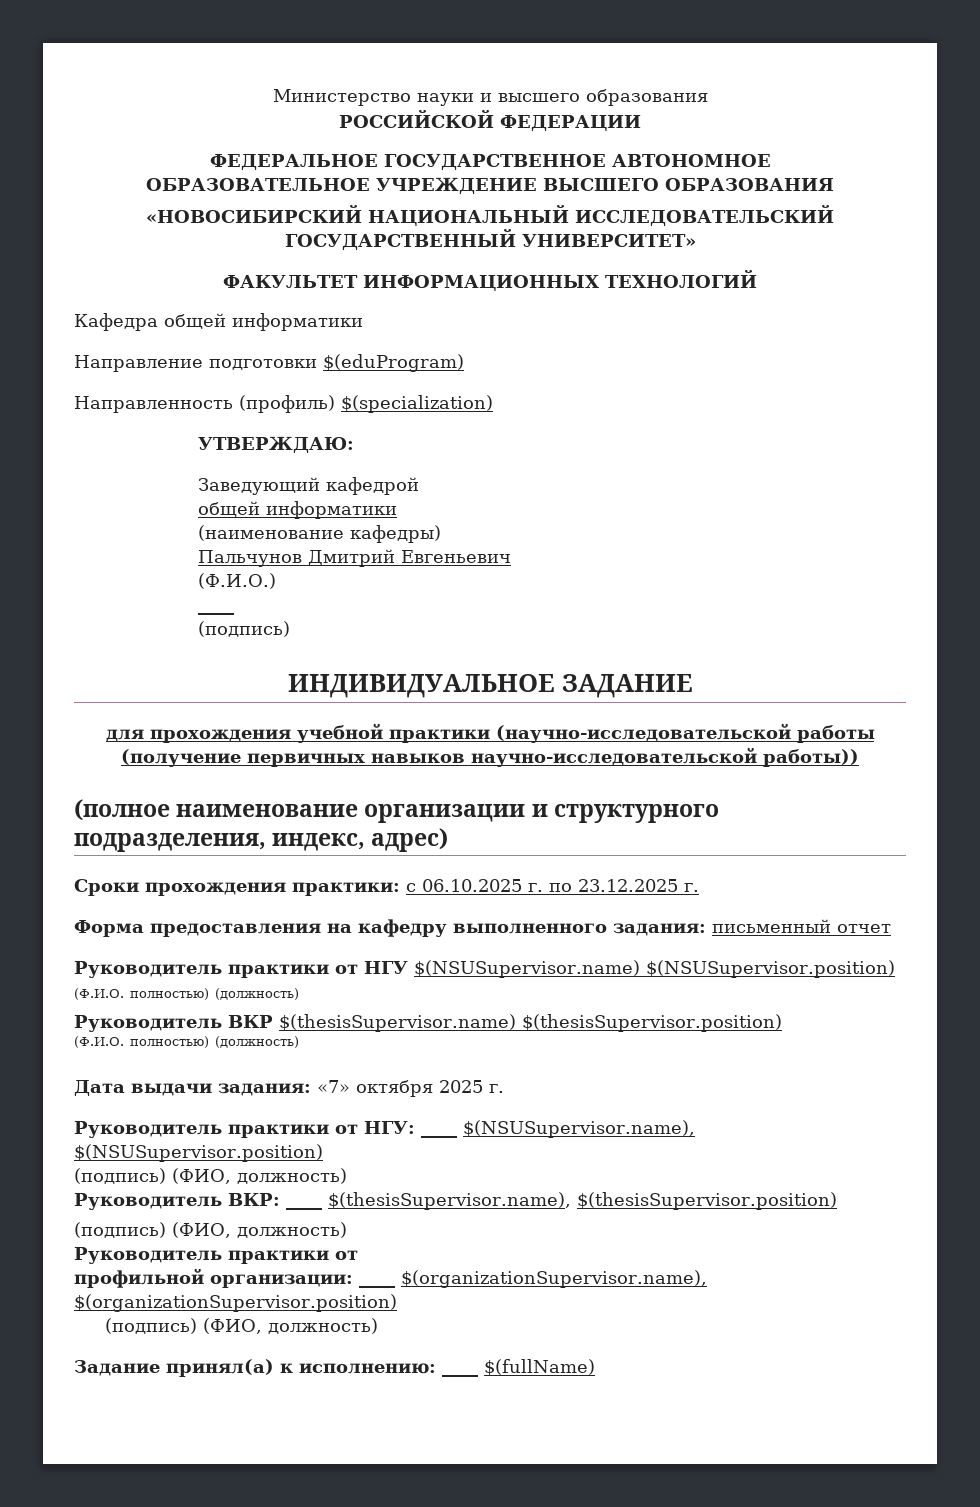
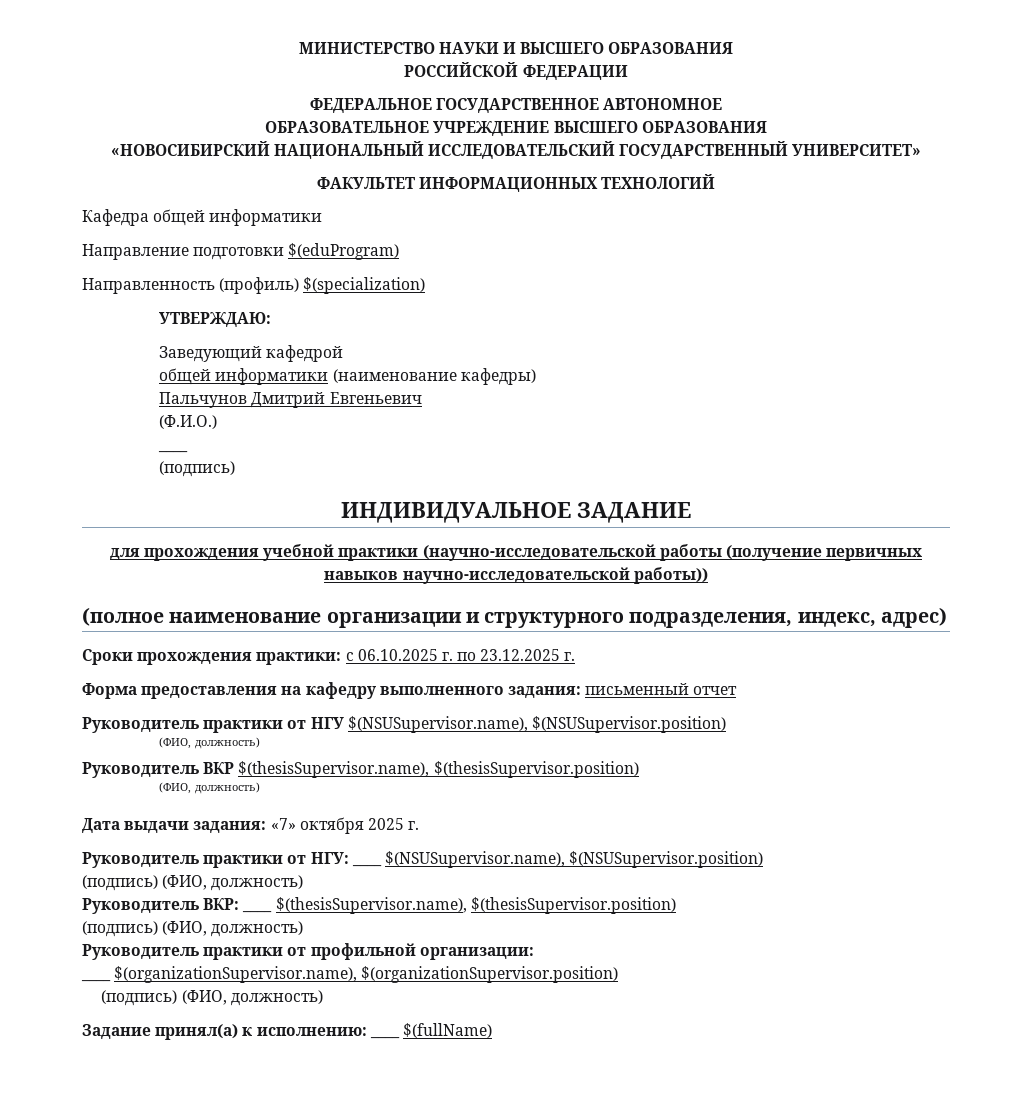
[272,89,708,106] Министерство науки и высшего образования -> [298,42,734,54] МИНИСТЕРСТВО НАУКИ И ВЫСШЕГО ОБРАЗОВАНИЯ
(397, 510) // -> (329, 376) none
[414,960,895,978] [74,988,299,1000] $(NSUSupervisor.name) $(NSUSupervisor.position) // (Ф.И.О. полностью) (должность) -> [347,716,726,733] [159,737,261,749] $(NSUSupervisor.name), $(NSUSupervisor.position) // (ФИО, должность)
[279,1014,782,1032] [74,1036,299,1048] $(thesisSupervisor.name) $(thesisSupervisor.position) // (Ф.И.О. полностью) (должность) -> [238,761,639,778] [159,782,261,794] $(thesisSupervisor.name), $(thesisSupervisor.position) // (ФИО, должность)
(358, 1255) // -> (307, 951) none
(353, 1281) none -> (534, 953) //

